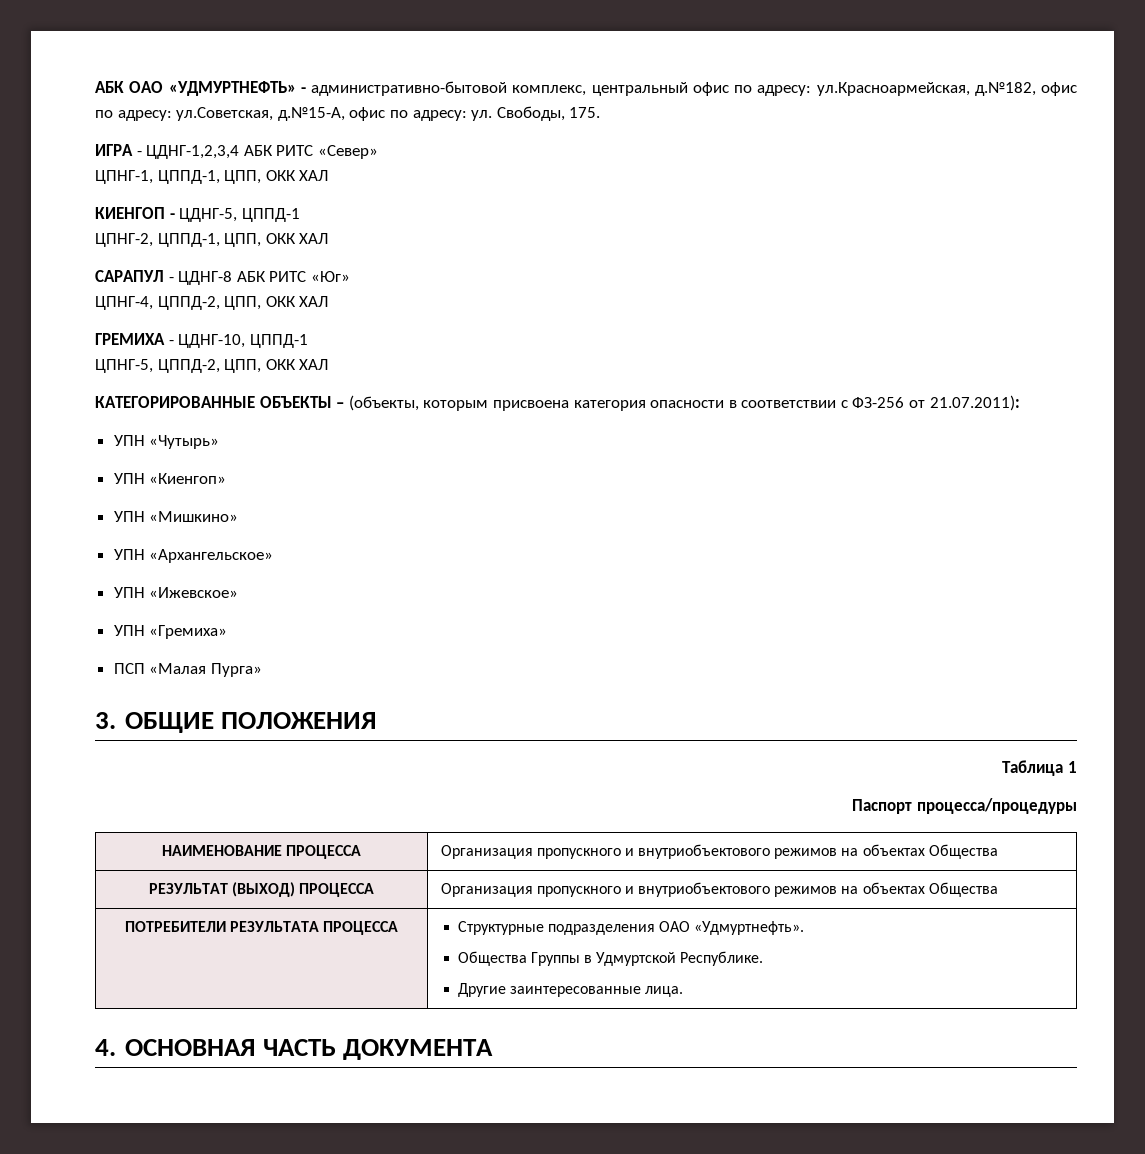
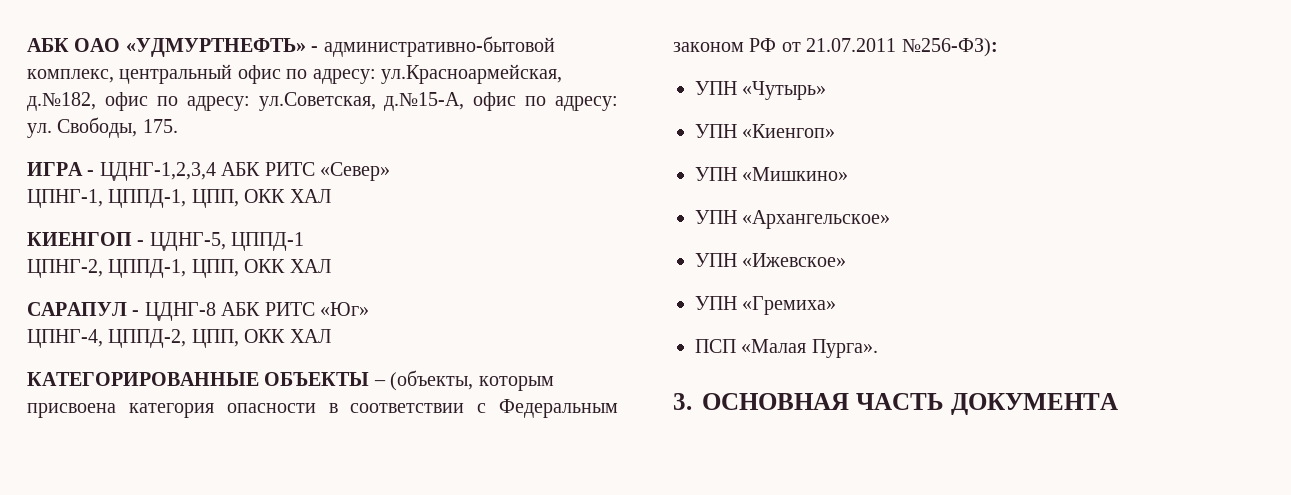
[95,333,308,348] [95,359,329,373] // ГРЕМИХА - ЦДНГ-10, ЦППД-1 // ЦПНГ-5, ЦППД-2, ЦПП, ОКК ХАЛ -> (332, 336) none
[852,395,1020,411] ФЗ-256 от 21.07.2011): -> [498,399,618,418] [673,38,998,57] Федеральным законом РФ от 21.07.2011 №256-ФЗ):
[210,663,262,677] [95,712,377,733] [1002,760,1077,776] [852,798,1077,814] [161,845,362,859] [440,844,998,859] [148,882,375,897] [440,882,998,897] [124,921,399,935] [457,921,805,935] [457,951,764,966] [457,983,683,997] [95,1039,116,1056] Пурга» // 3. ОБЩИЕ ПОЛОЖЕНИЯ // Таблица 1 // Паспорт процесса/процедуры // НАИМЕНОВАНИЕ ПРОЦЕССА | Организация пропускного и внутриобъектового режимов на объектах Общества // РЕЗУЛЬТАТ (ВЫХОД) ПРОЦЕССА | Организация пропускного и внутриобъектового режимов на объектах Общества // ПОТРЕБИТЕЛИ РЕЗУЛЬТАТА ПРОЦЕССА | Структурные подразделения ОАО «Удмуртнефть». // Общества Группы в Удмуртской Республике. // Другие заинтересованные лица. // 4. -> [811,339,878,358] [673,393,692,410] Пурга». // 3.

